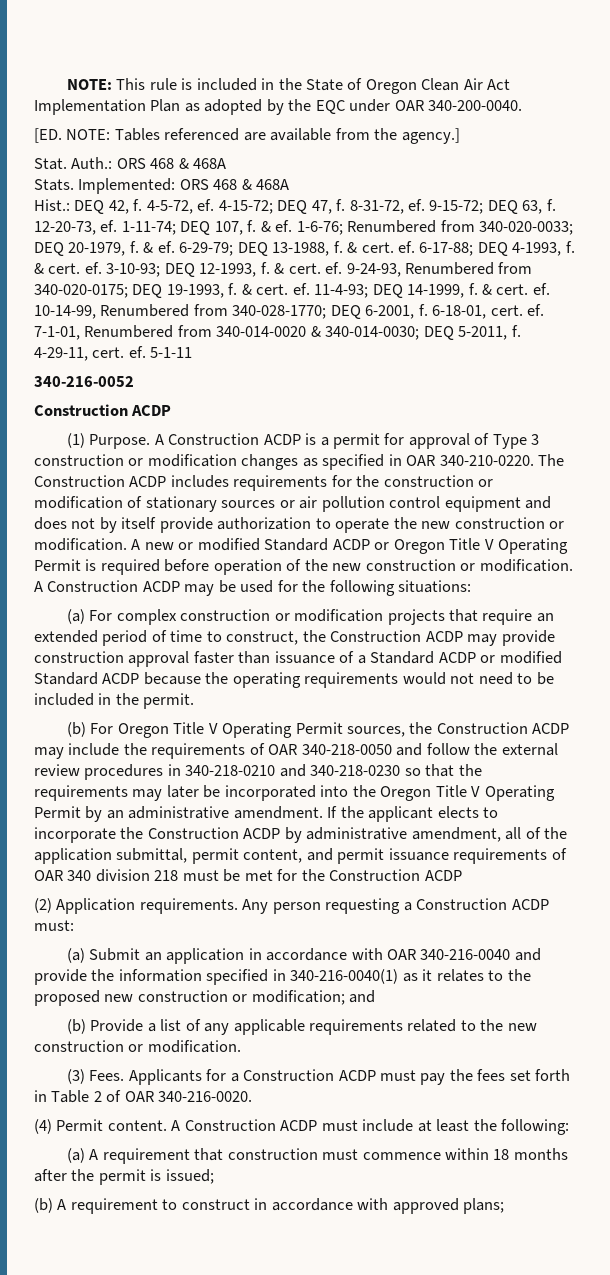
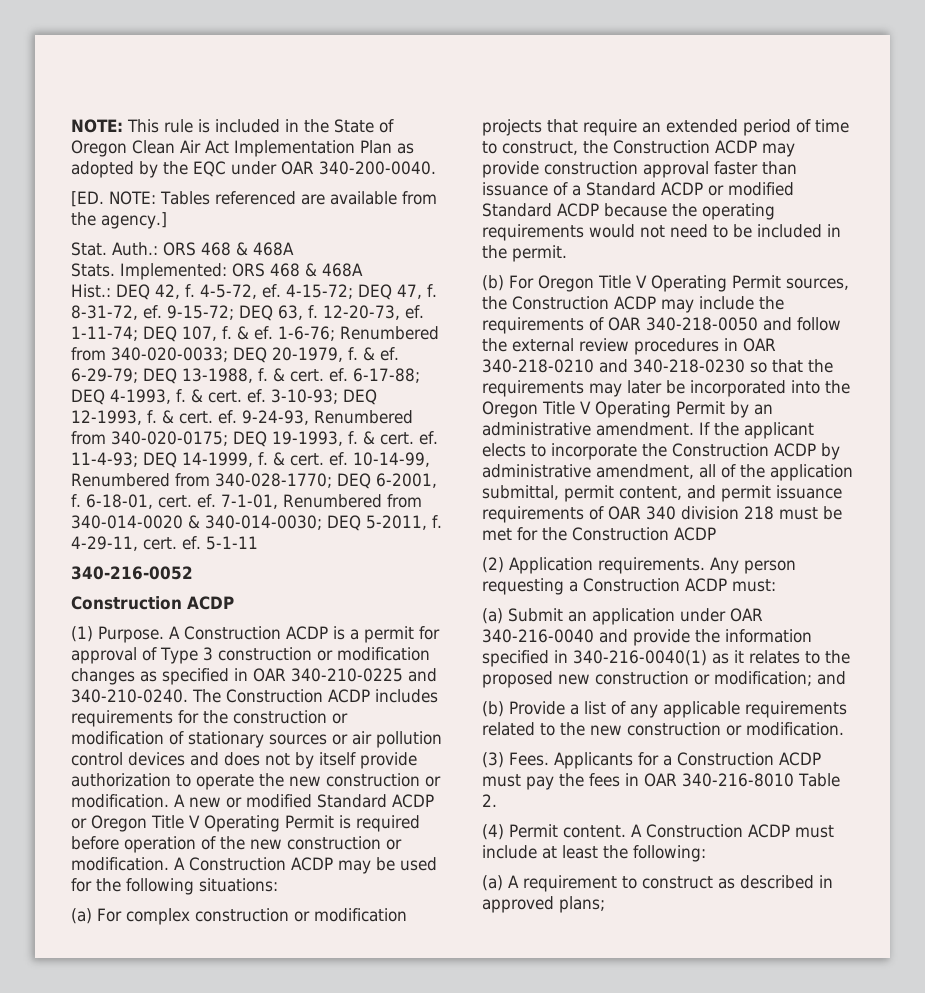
[439,455,534,466] 340-210-0220. -> [291,668,437,682] [71,689,188,703] 340-210-0225 and 340-210-0240.
[444,496,521,512] equipment -> [128,752,185,766] devices
(181, 770) none -> [743,338,776,352] OAR
[248,948,383,961] in accordance with -> [680,608,726,622] under
[509,1069,571,1081] [34,1090,253,1103] set forth in Table 2 of OAR 340-216-0020. -> [625,773,840,787] [482,794,497,807] in OAR 340-216-8010 Table 2.
[194,1148,568,1161] [34,1169,214,1185] [34,1198,389,1214] that construction must commence within 18 months after the permit is issued; // (b) A requirement to construct in accordance with -> [622,875,833,889] to construct as described in

